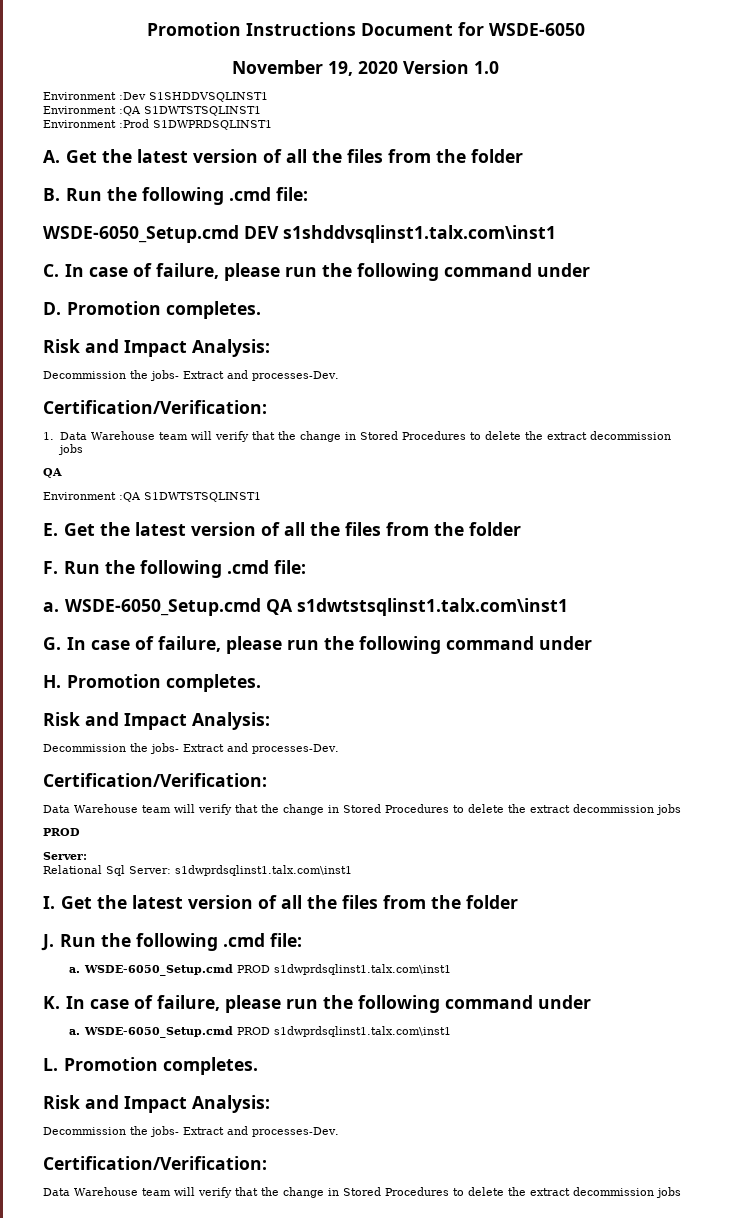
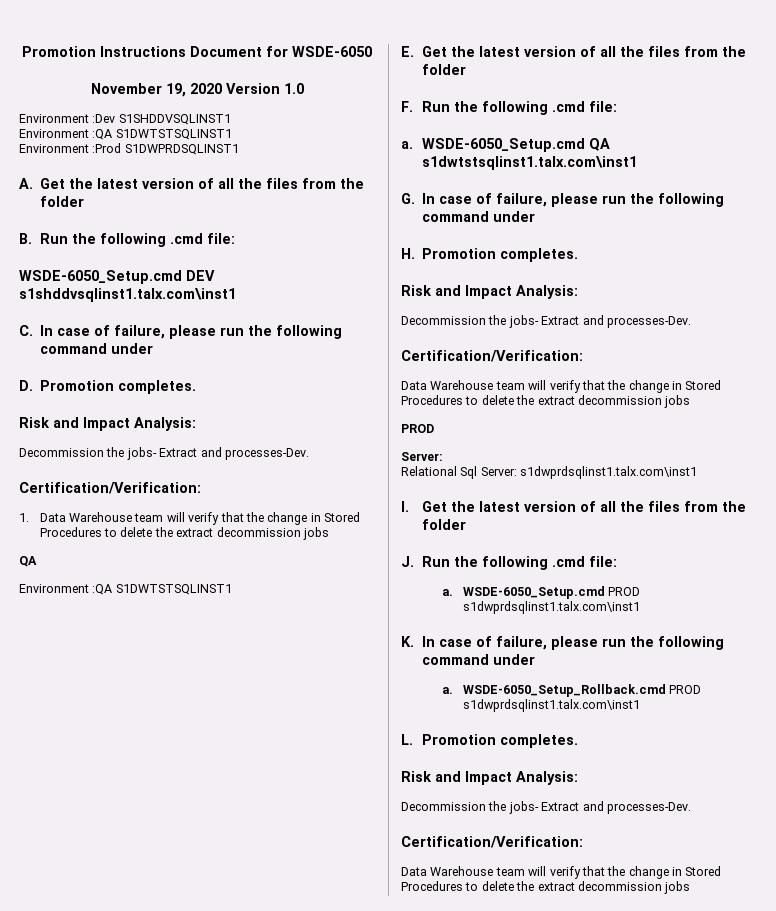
[84,1026,234,1038] WSDE-6050_Setup.cmd -> [463,684,667,697] WSDE-6050_Setup_Rollback.cmd

